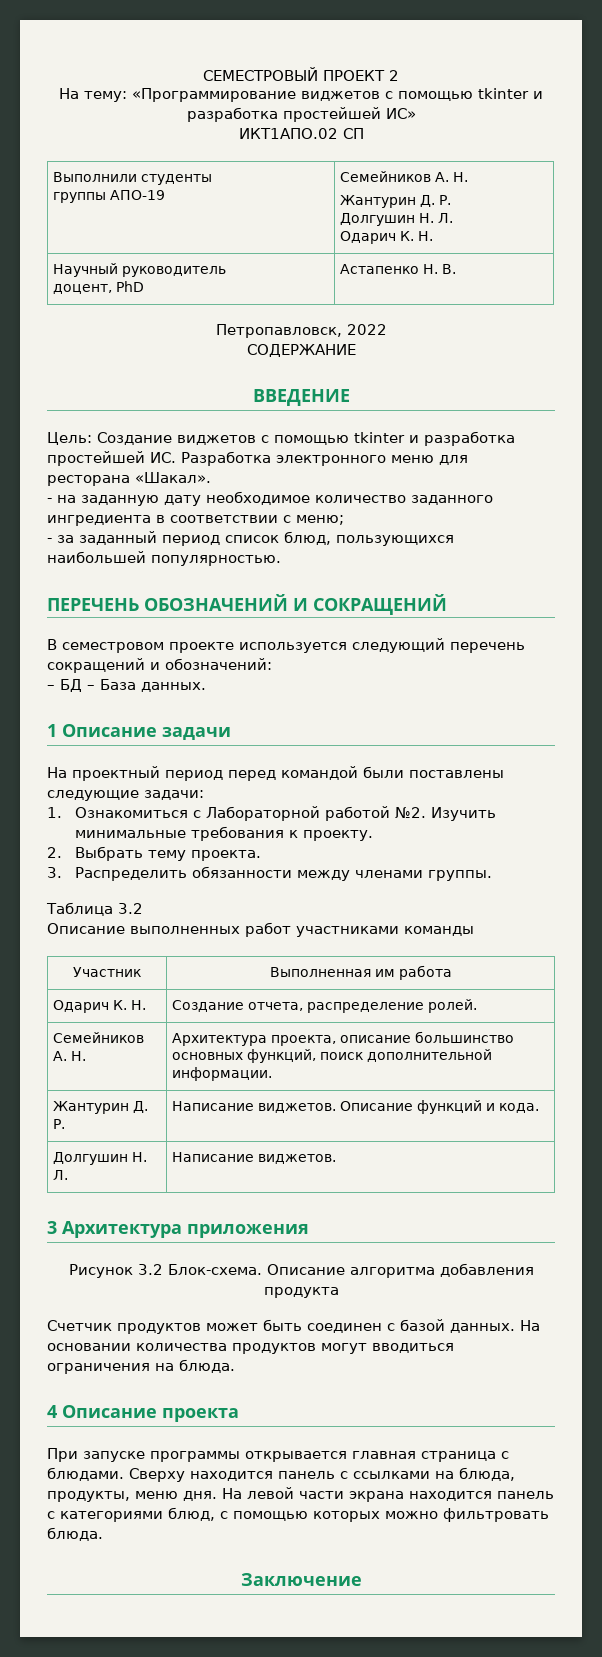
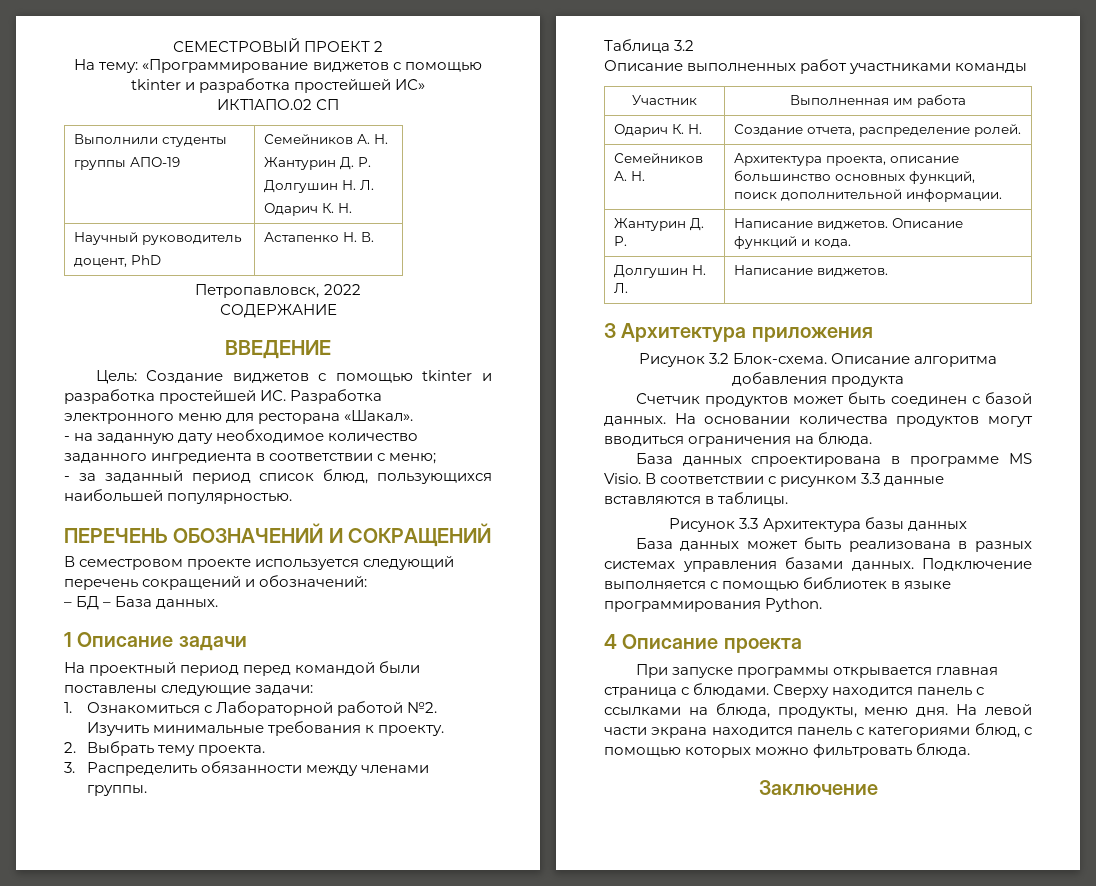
(235, 1366) none -> [635,453,1032,467] [604,473,945,487] [604,492,789,506] [669,517,967,532] [635,537,1032,552] [604,557,1032,572] [604,577,952,591] [604,598,823,612] // База данных спроектирована в программе MS Visio. В соответствии с рисунком 3.3 данные вставляются в таблицы. // Рисунок 3.3 Архитектура базы данных // База данных может быть реализована в разных системах управления базами данных. Подключение выполняется с помощью библиотек в языке программирования Python.

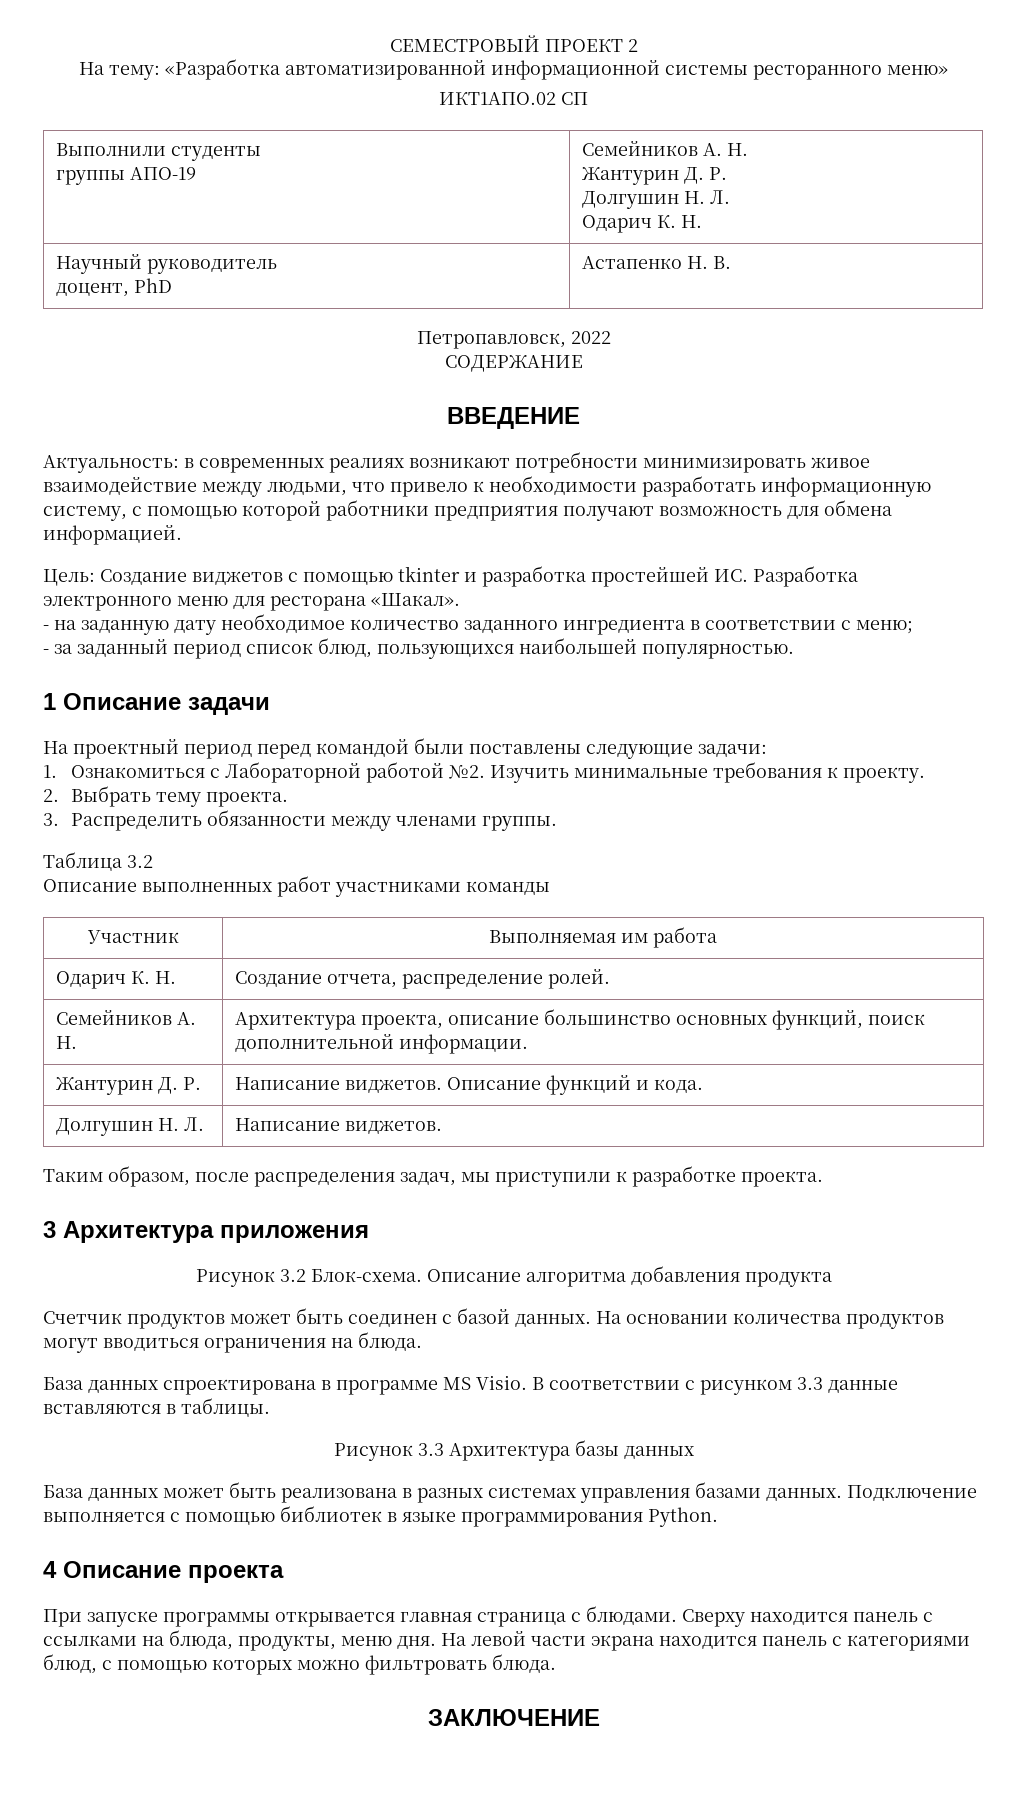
[142,59,482,73] [130,78,426,93] «Программирование виджетов с помощью tkinter и разработка простейшей ИС» -> [165,59,948,80] «Разработка автоматизированной информационной системы ресторанного меню»
(331, 349) none -> [43,452,870,473] [43,476,931,497] [43,500,892,521] [43,525,182,545] // Актуальность: в современных реалиях возникают потребности минимизировать живое взаимодействие между людьми, что привело к необходимости разработать информационную систему, с помощью которой работники предприятия получают возможность для обмена информацией.
[64,523,492,547] [64,556,455,570] [64,575,368,590] [64,596,219,610] // ПЕРЕЧЕНЬ ОБОЗНАЧЕНИЙ И СОКРАЩЕНИЙ // В семестровом проекте используется следующий перечень сокращений и обозначений: // – БД – База данных. -> (794, 651) none
[790,95,889,106] Выполненная -> [489,930,616,943] Выполняемая
(889, 272) none -> [43,1166,823,1187] // Таким образом, после распределения задач, мы приступили к разработке проекта.
[758,780,878,795] Заключение -> [427,1709,600,1726] ЗАКЛЮЧЕНИЕ

